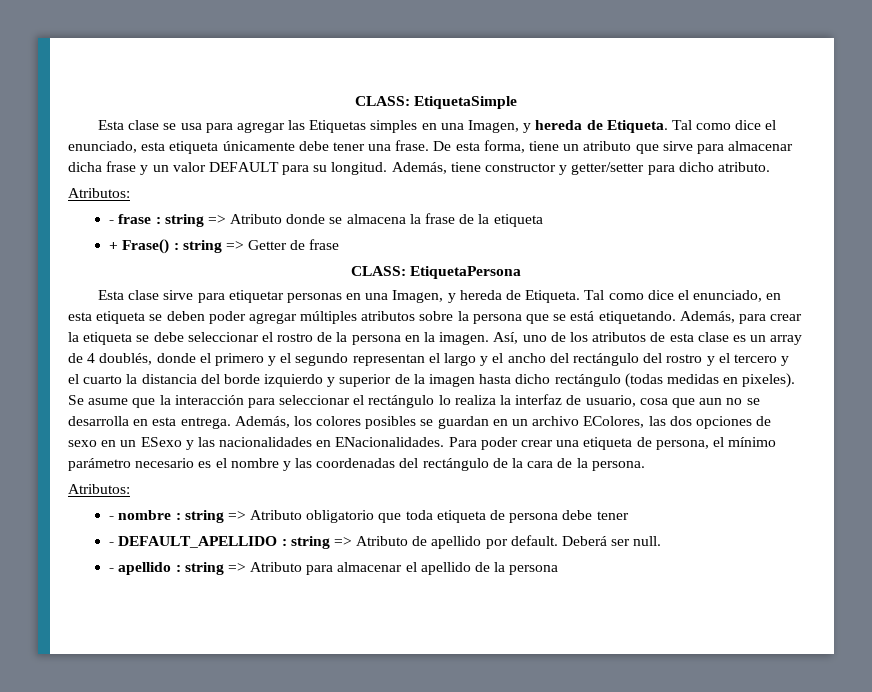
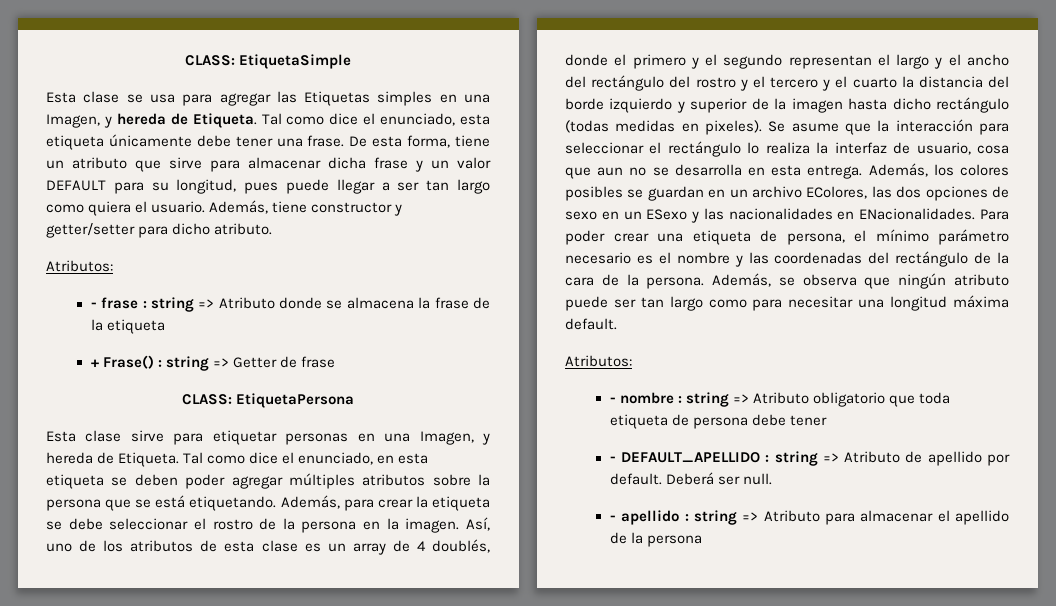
[331,162,388,175] longitud. -> [176,179,491,194] [46,201,206,216] longitud, pues puede llegar a ser tan largo como quiera el usuario.
(645, 466) none -> [712,273,1009,289] [565,295,1009,311] [565,318,617,330] Además, se observa que ningún atributo puede ser tan largo como para necesitar una longitud máxima default.

